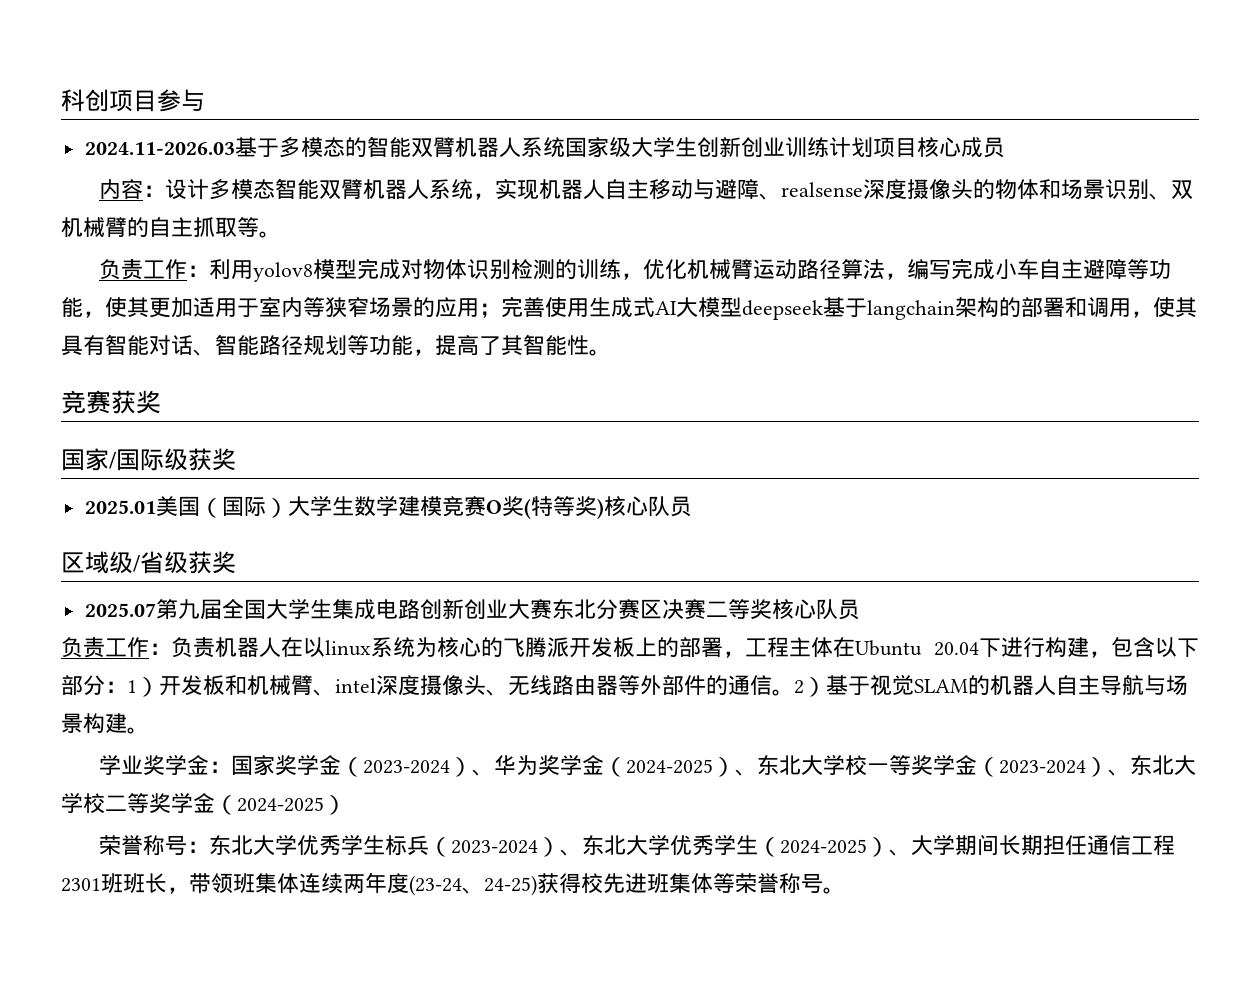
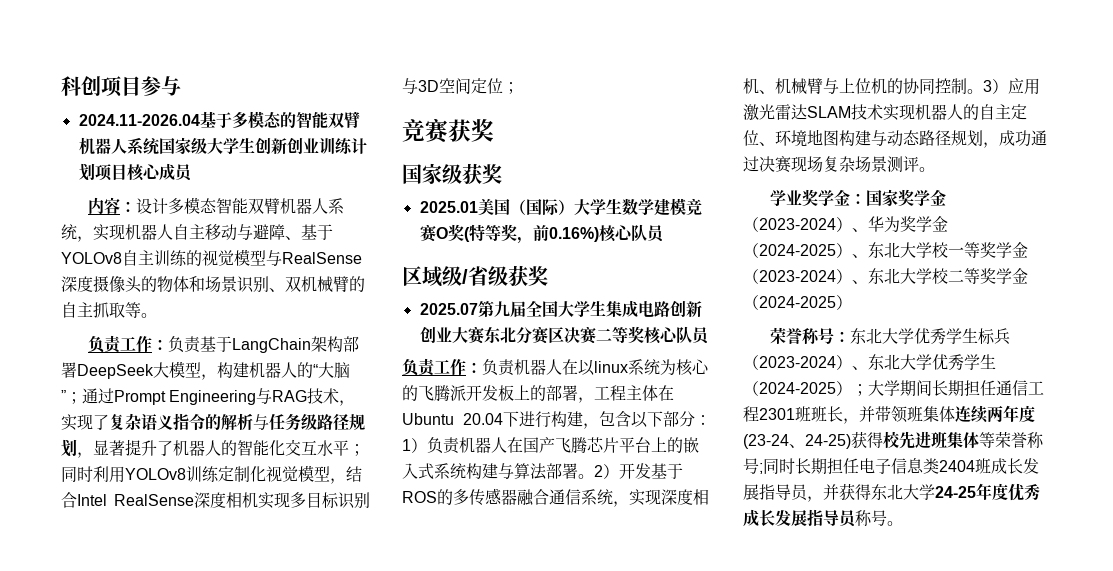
[84,142,235,155] 2024.11-2026.03 -> [78,114,200,126] 2024.11-2026.04
[780,182,863,197] realsense -> [301,224,333,240] [61,249,362,266] 基于YOLOv8自主训练的视觉模型与RealSense
[208,258,1171,282] [61,296,1197,320] [61,334,611,356] 利用yolov8模型完成对物体识别检测的训练，优化机械臂运动路径算法，编写完成小车自主避障等功能，使其更加适用于室内等狭窄场景的应用；完善使用生成式AI大模型deepseek基于langchain架构的部署和调用，使其具有智能对话、智能路径规划等功能，提高了其智能性。 -> [168,336,360,353] [61,361,350,380] [61,388,356,406] [61,413,365,431] [61,439,365,458] [61,465,362,484] [61,492,370,509] [402,78,519,94] 负责基于LangChain架构部署DeepSeek大模型，构建机器人的“大脑”；通过Prompt Engineering与RAG技术，实现了复杂语义指令的解析与任务级路径规划，显著提升了机器人的智能化交互水平；同时利用YOLOv8训练定制化视觉模型，结合Intel RealSense深度相机实现多目标识别与3D空间定位；
[109,449,164,471] /国际 -> (442, 173) none
[596,498,604,519] ) -> [516,225,599,244] ，前0.16%)
[159,675,1188,697] [61,713,127,733] 开发板和机械臂、intel深度摄像头、无线路由器等外部件的通信。2）基于视觉SLAM的机器人自主导航与场景构建 -> [427,437,699,454] [402,463,683,480] [402,488,709,507] [743,78,1040,95] [743,104,1027,121] [743,129,1047,148] [743,156,919,173] 负责机器人在国产飞腾芯片平台上的嵌入式系统构建与算法部署。2）开发基于ROS的多传感器融合通信系统，实现深度相机、机械臂与上位机的协同控制。3）应用激光雷达SLAM技术实现机器人的自主定位、环境地图构建与动态路径规划，成功通过决赛现场复杂场景测评
[888,849,911,856] 、 -> [852,384,868,396] ；
(189, 890) none -> [859,406,875,422] 并
(823, 883) none -> [759,458,1039,474] [743,483,1040,502] [743,509,887,528] ;同时长期担任电子信息类2404班成长发展指导员，并获得东北大学24-25年度优秀成长发展指导员称号

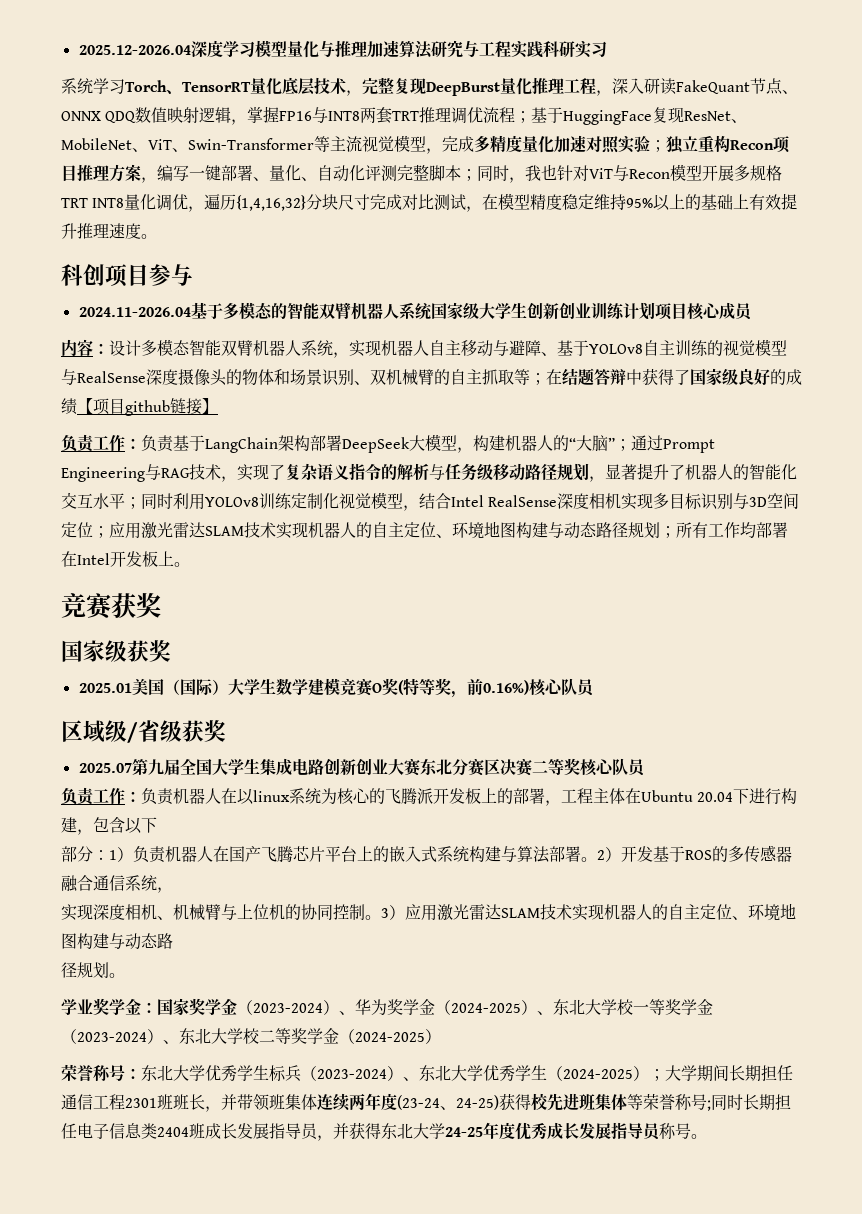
(61, 86) none -> [78,40,607,59] [61,77,798,96] [61,106,748,125] [61,135,790,154] [61,164,782,183] [61,193,798,212] [61,223,157,239] 2025.12-2026.04深度学习模型量化与推理加速算法研究与工程实践科研实习 // 系统学习Torch、TensorRT量化底层技术，完整复现DeepBurst量化推理工程，深入研读FakeQuant节点、ONNX QDQ数值映射逻辑，掌握FP16与INT8两套TRT推理调优流程；基于HuggingFace复现ResNet、MobileNet、ViT、Swin-Transformer等主流视觉模型，完成多精度量化加速对照实验；独立重构Recon项目推理方案，编写一键部署、量化、自动化评测完整脚本；同时，我也针对ViT与Recon模型开展多规格TRT INT8量化调优，遍历{1,4,16,32}分块尺寸完成对比测试，在模型精度稳定维持95%以上的基础上有效提升推理速度。 //
[141,313,157,318] 。 -> [530,368,802,386] [61,398,218,416] ；在结题答辩中获得了国家级良好的成绩【项目github链接】
(317, 422) none -> [493,463,525,481] 移动
(519, 88) none -> [109,521,788,539] [61,551,190,567] 应用激光雷达SLAM技术实现机器人的自主定位、环境地图构建与动态路径规划；所有工作均部署在Intel开发板上。
(663, 419) none -> (157, 825) //
(629, 504) none -> (173, 890) //
[935,130,1047,148] [743,156,919,173] 径规划，成功通过决赛现场复杂场景测评 -> [61,962,109,979] // 径规划

